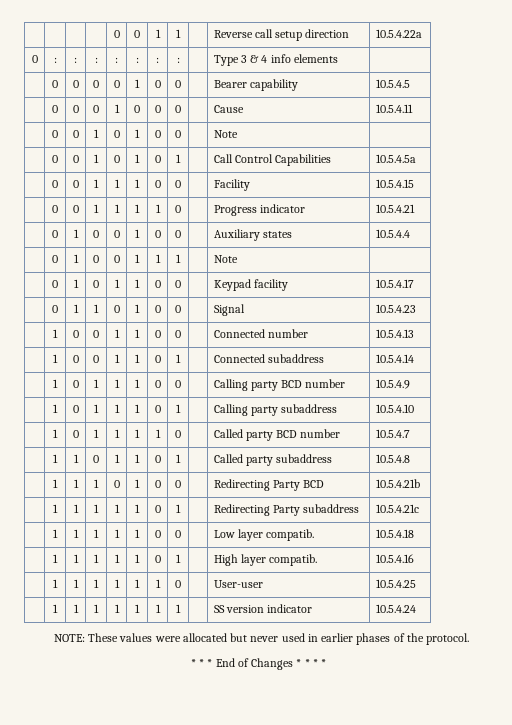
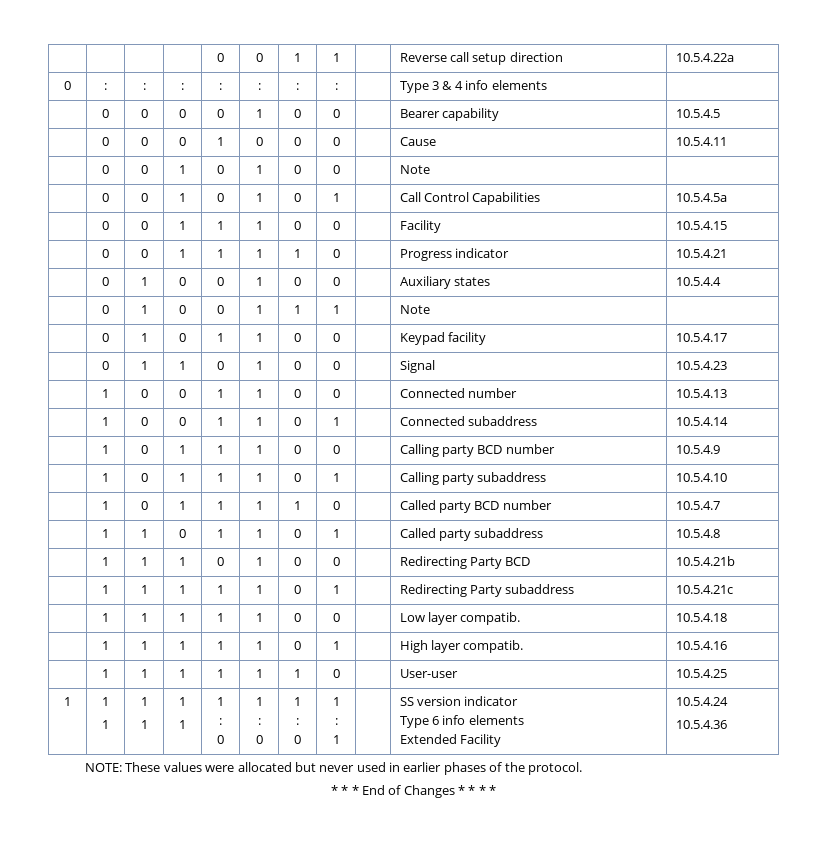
[53,604,58,613] [73,604,79,613] [94,604,99,613] [114,604,120,613] [135,604,140,613] [155,604,161,613] [176,604,181,613] [213,604,313,613] | 1 | 1 | 1 | 1 | 1 | 1 | 1 | | SS version indicator -> [64,697,71,706] [102,697,109,706] [102,720,109,729] [140,697,148,706] [140,720,148,729] [179,697,186,706] [179,720,186,729] [217,697,224,706] [219,718,222,725] [217,735,224,744] [255,697,263,706] [257,718,261,725] [255,735,263,744] [294,697,301,706] [296,718,299,725] [294,735,301,744] [332,697,340,706] [334,718,338,725] [332,735,340,744] [399,696,519,706] [399,715,524,728] [399,734,502,747] 1 | 1 // 1 | 1 // 1 | 1 // 1 | 1 // : // 0 | 1 // : // 0 | 1 // : // 0 | 1 // : // 1 | | SS version indicator // Type 6 info elements // Extended Facility
(416, 608) none -> [675,720,727,729] // 10.5.4.36

